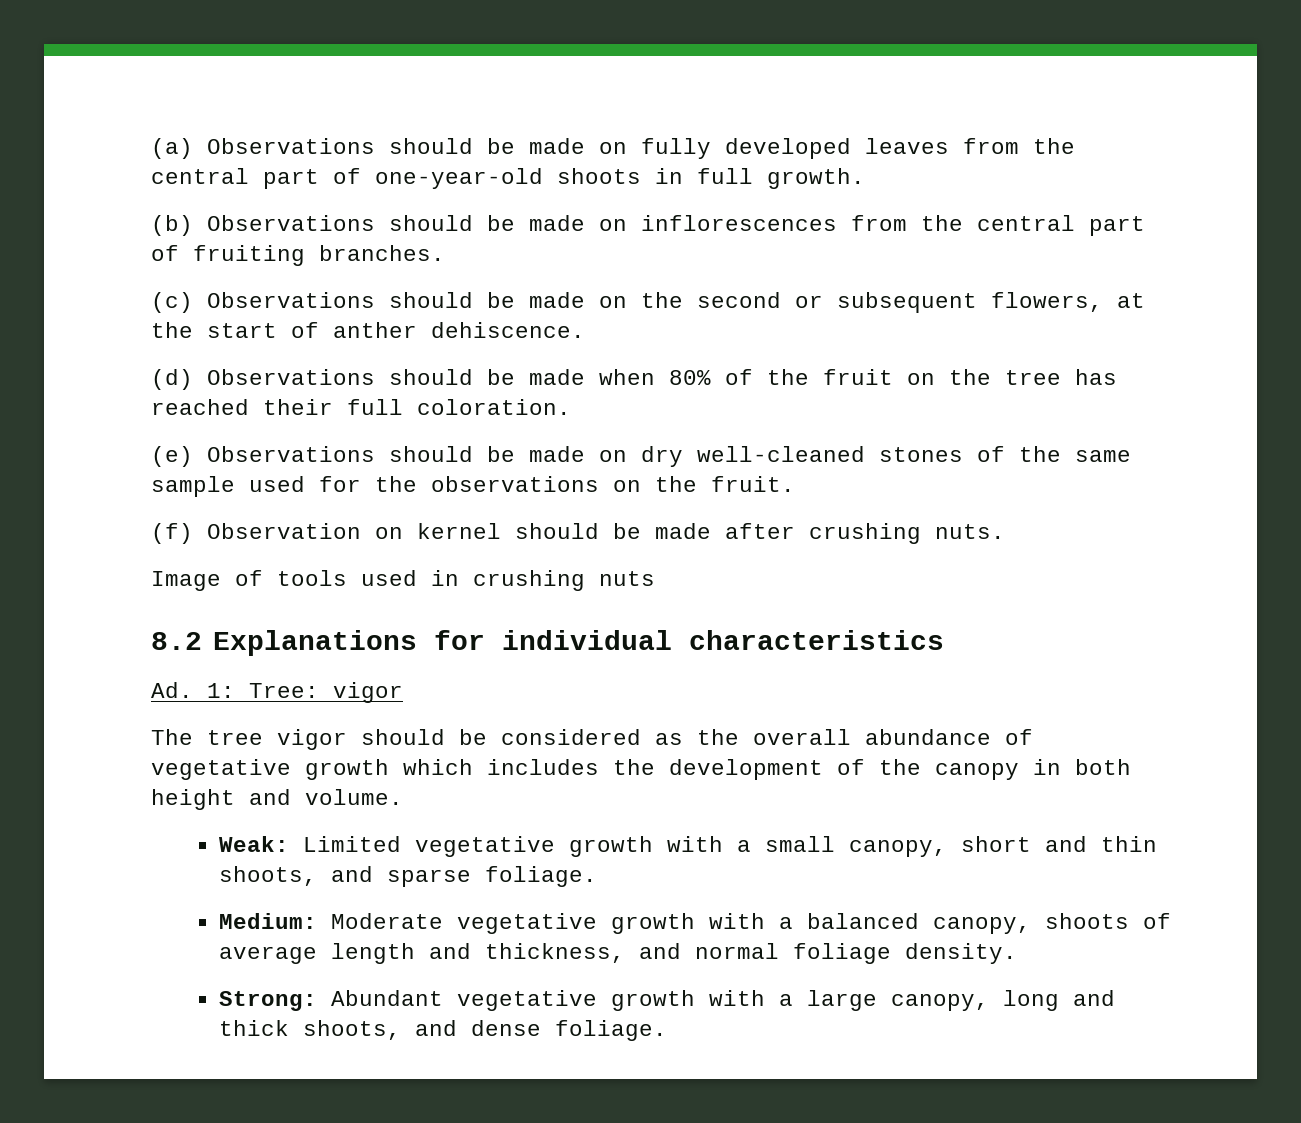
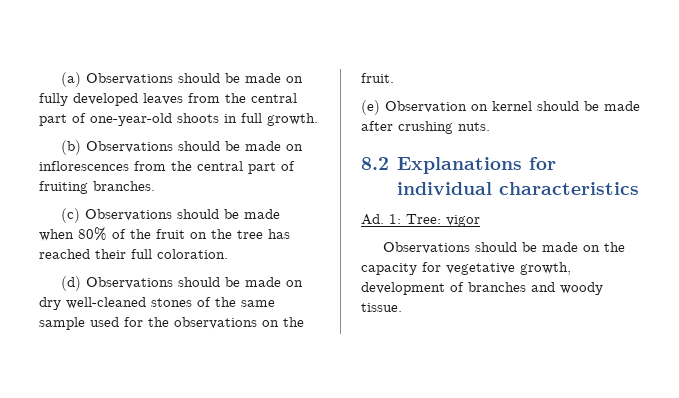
[599,292,1145,313] [151,322,585,338] [151,369,585,390] on the second or subsequent flowers, at the start of anther dehiscence. // (d) Observations should be made -> (280, 214) none
[151,446,193,467] (e) -> [60,276,81,291] (d)
[151,523,193,544] (f) -> [361,100,380,115] (e)
[151,570,655,591] // Image of tools used in crushing nuts -> (490, 126) none
[151,729,1033,750] [151,759,1131,780] [151,789,403,810] [219,836,1158,857] [219,866,598,887] [219,913,1172,934] [219,943,1018,964] [219,990,1116,1011] [219,1020,668,1041] The tree vigor should be considered as the overall abundance of vegetative growth which includes the development of the canopy in both height and volume. // Weak: Limited vegetative growth with a small canopy, short and thin shoots, and sparse foliage. // Medium: Moderate vegetative growth with a balanced canopy, shoots of average length and thickness, and normal foliage density. // Strong: Abundant vegetative growth with a large canopy, long and thick shoots, and dense foliage. -> [382,242,625,254] [361,262,571,275] [361,282,603,295] [361,303,402,312] Observations should be made on the capacity for vegetative growth, development of branches and woody tissue.

